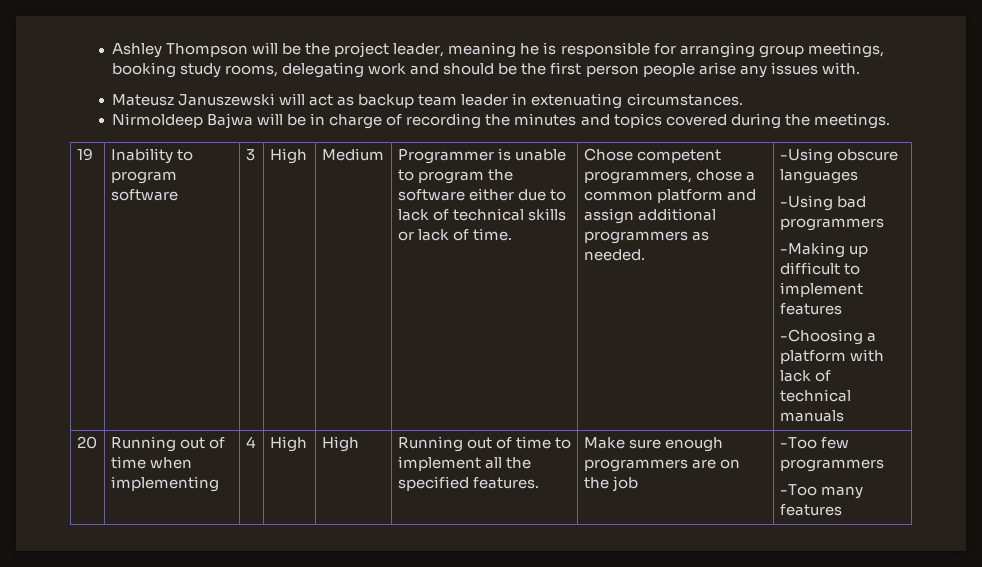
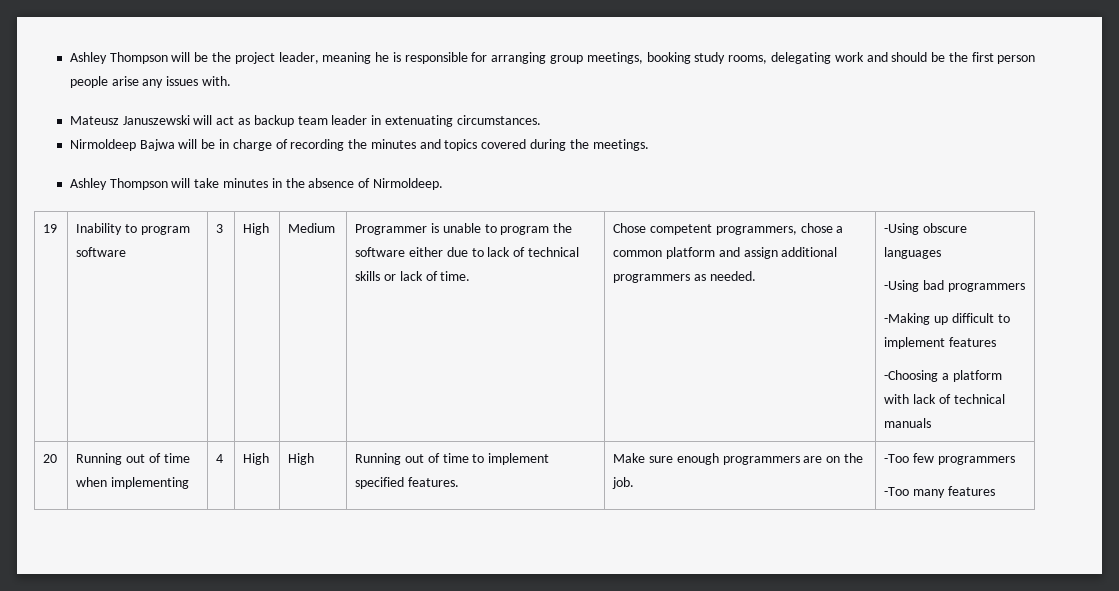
(890, 121) none -> [69,178,443,190] // Ashley Thompson will take minutes in the absence of Nirmoldeep.
[484,457,531,469] all the -> (550, 459) none
[611,476,638,492] job -> [612,477,635,489] job.

